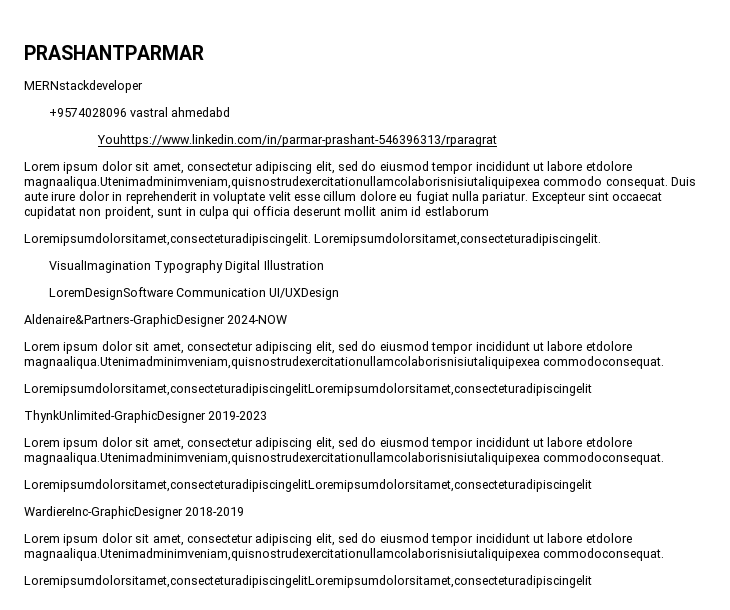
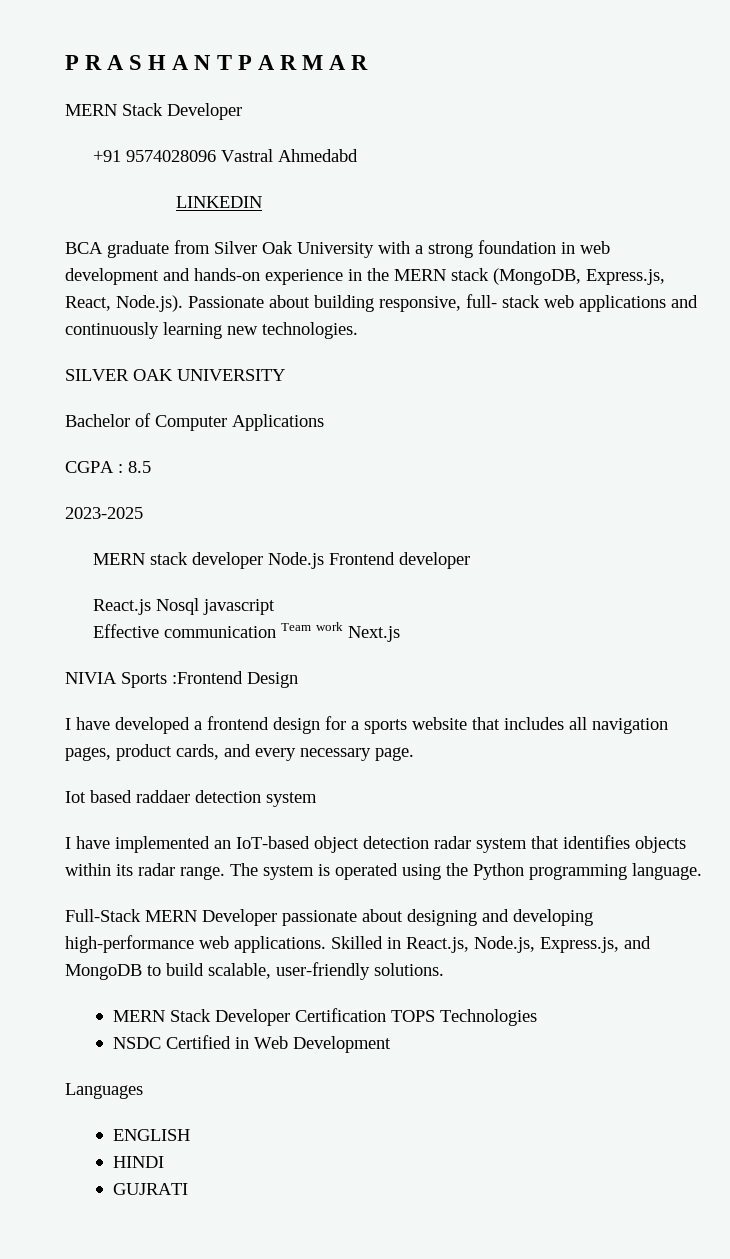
[24,45,204,60] [24,80,143,93] [48,107,231,117] [96,134,497,147] [24,161,632,174] [24,176,697,189] [24,191,663,204] [24,206,489,219] [24,233,602,246] [48,260,324,273] [48,287,340,300] [24,314,288,327] [24,341,632,354] [24,356,665,369] [24,383,592,396] [24,410,268,423] [24,437,632,450] [24,452,665,465] [24,479,592,492] [24,506,245,519] [24,533,632,546] [24,548,665,561] [24,575,592,588] PRASHANTPARMAR // MERNstackdeveloper // +9574028096 vastral ahmedabd // Youhttps://www.linkedin.com/in/parmar-prashant-546396313/rparagrat // Lorem ipsum dolor sit amet, consectetur adipiscing elit, sed do eiusmod tempor incididunt ut labore etdolore magnaaliqua.Utenimadminimveniam,quisnostrudexercitationullamcolaborisnisiutaliquipexea commodo consequat. Duis aute irure dolor in reprehenderit in voluptate velit esse cillum dolore eu fugiat nulla pariatur. Excepteur sint occaecat cupidatat non proident, sunt in culpa qui officia deserunt mollit anim id estlaborum // Loremipsumdolorsitamet,consecteturadipiscingelit. Loremipsumdolorsitamet,consecteturadipiscingelit. // VisualImagination Typography Digital Illustration // LoremDesignSoftware Communication UI/UXDesign // Aldenaire&Partners-GraphicDesigner 2024-NOW // Lorem ipsum dolor sit amet, consectetur adipiscing elit, sed do eiusmod tempor incididunt ut labore etdolore magnaaliqua.Utenimadminimveniam,quisnostrudexercitationullamcolaborisnisiutaliquipexea commodoconsequat. // Loremipsumdolorsitamet,consecteturadipiscingelitLoremipsumdolorsitamet,consecteturadipiscingelit // ThynkUnlimited-GraphicDesigner 2019-2023 // Lorem ipsum dolor sit amet, consectetur adipiscing elit, sed do eiusmod tempor incididunt ut labore etdolore magnaaliqua.Utenimadminimveniam,quisnostrudexercitationullamcolaborisnisiutaliquipexea commodoconsequat. // Loremipsumdolorsitamet,consecteturadipiscingelitLoremipsumdolorsitamet,consecteturadipiscingelit // WardiereInc-GraphicDesigner 2018-2019 // Lorem ipsum dolor sit amet, consectetur adipiscing elit, sed do eiusmod tempor incididunt ut labore etdolore magnaaliqua.Utenimadminimveniam,quisnostrudexercitationullamcolaborisnisiutaliquipexea commodoconsequat. // Loremipsumdolorsitamet,consecteturadipiscingelitLoremipsumdolorsitamet,consecteturadipiscingelit -> [65,55,368,70] [65,103,242,120] [92,149,358,162] [175,196,262,208] [65,240,610,258] [65,268,665,285] [65,294,698,312] [65,322,358,339] [65,369,285,381] [65,413,324,431] [65,461,151,473] [65,507,143,519] [92,552,470,569] [92,598,275,615] [92,622,400,642] [65,671,298,688] [65,716,668,734] [65,744,414,761] [65,790,317,807] [65,835,686,853] [65,863,702,880] [65,909,593,926] [65,935,651,953] [65,962,444,980] [113,1008,538,1026] [113,1035,392,1053] [65,1083,143,1099] [113,1129,191,1141] [113,1156,165,1168] [113,1183,189,1195] P R A S H A N T P A R M A R // MERN Stack Developer // +91 9574028096 Vastral Ahmedabd // LINKEDIN // BCA graduate from Silver Oak University with a strong foundation in web development and hands-on experience in the MERN stack (MongoDB, Express.js, React, Node.js). Passionate about building responsive, full- stack web applications and continuously learning new technologies. // SILVER OAK UNIVERSITY // Bachelor of Computer Applications // CGPA : 8.5 // 2023-2025 // MERN stack developer Node.js Frontend developer // React.js Nosql javascript // Effective communication Team work Next.js // NIVIA Sports :Frontend Design // I have developed a frontend design for a sports website that includes all navigation pages, product cards, and every necessary page. // Iot based raddaer detection system // I have implemented an IoT-based object detection radar system that identifies objects within its radar range. The system is operated using the Python programming language. // Full-Stack MERN Developer passionate about designing and developing high-performance web applications. Skilled in React.js, Node.js, Express.js, and MongoDB to build scalable, user-friendly solutions. // MERN Stack Developer Certification TOPS Technologies // NSDC Certified in Web Development // Languages // ENGLISH // HINDI // GUJRATI

